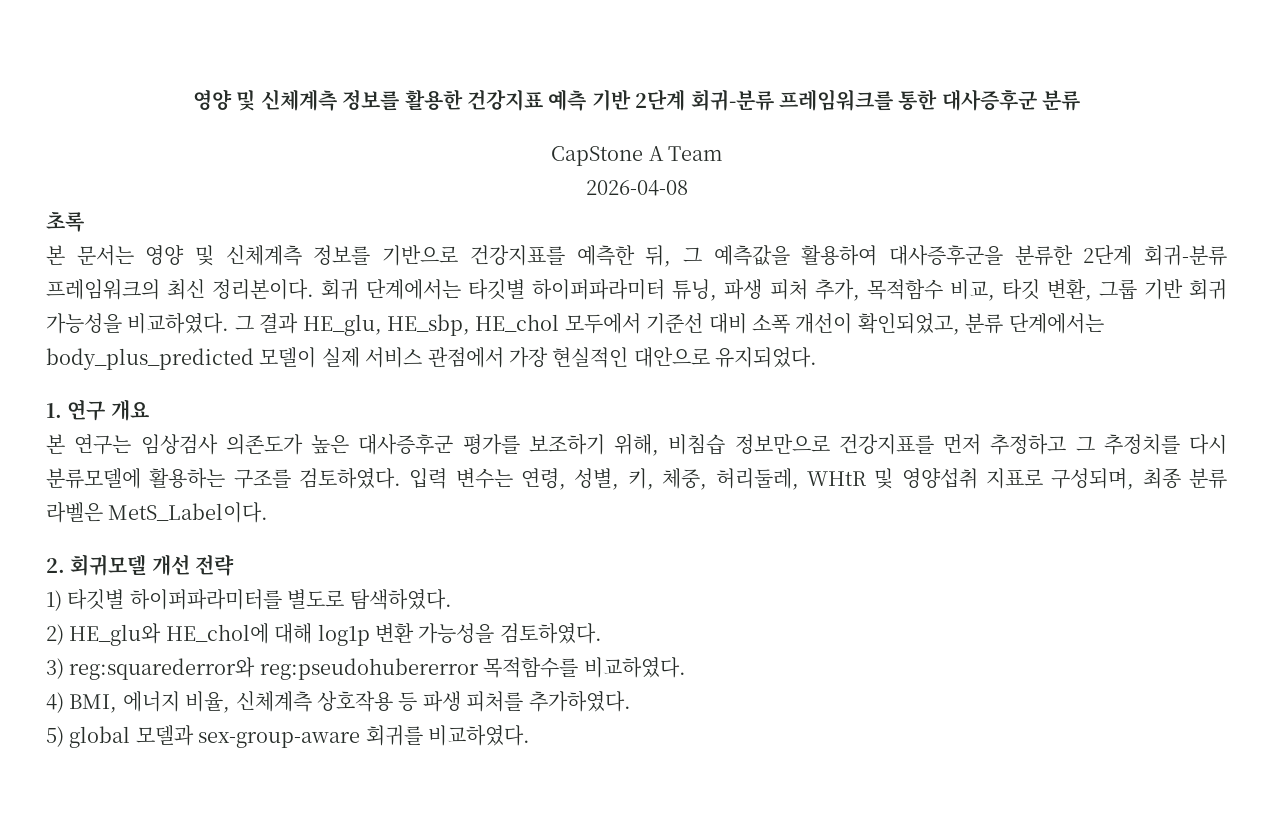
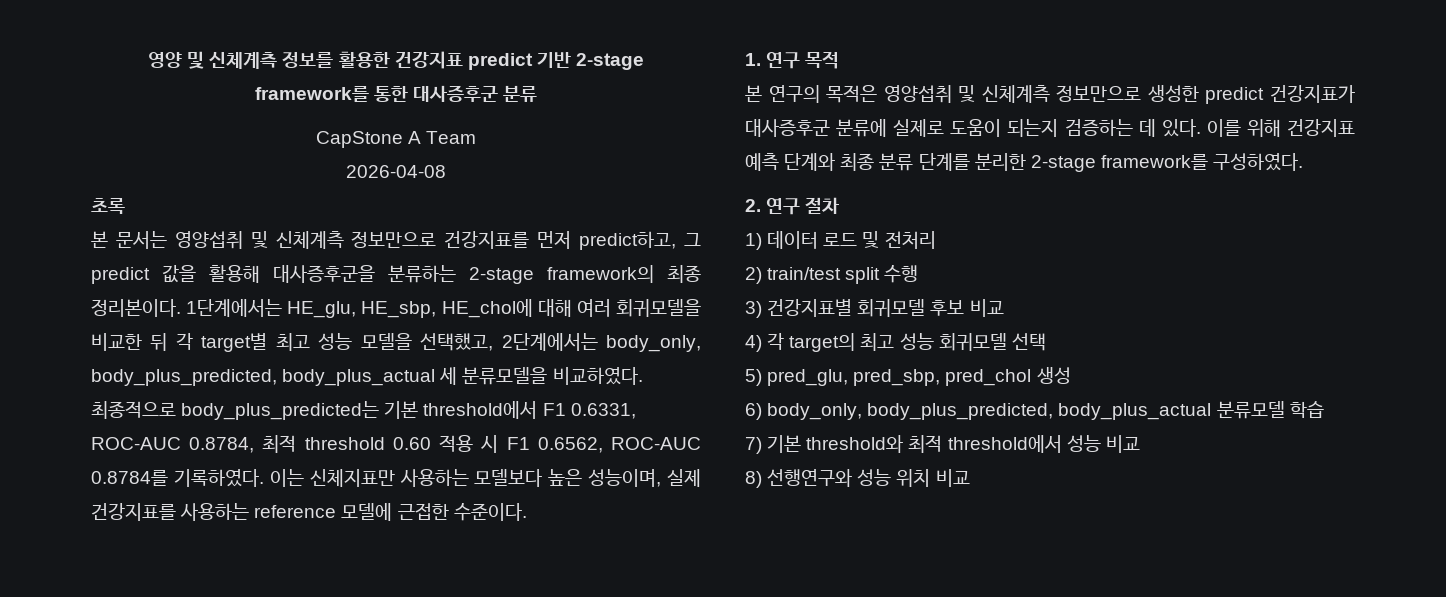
[548,89,893,111] 예측 기반 2단계 회귀-분류 프레임워크를 -> [467,52,645,70] [254,86,369,102] predict 기반 2-stage framework를
[145,245,1227,267] [46,279,1227,301] [46,313,1104,336] [46,347,818,370] 영양 및 신체계측 정보를 기반으로 건강지표를 예측한 뒤, 그 예측값을 활용하여 대사증후군을 분류한 2단계 회귀-분류 프레임워크의 최신 정리본이다. 회귀 단계에서는 타깃별 하이퍼파라미터 튜닝, 파생 피처 추가, 목적함수 비교, 타깃 변환, 그룹 기반 회귀 가능성을 비교하였다. 그 결과 HE_glu, HE_sbp, HE_chol 모두에서 기준선 대비 소폭 개선이 확인되었고, 분류 단계에서는 body_plus_predicted 모델이 실제 서비스 관점에서 가장 현실적인 대안으로 유지되었다. -> [174,231,702,250] [91,265,701,284] [91,299,702,318] [91,333,702,352] [91,367,643,386] [91,401,636,420] [91,435,701,453] [91,469,701,487] [91,503,527,521] 영양섭취 및 신체계측 정보만으로 건강지표를 먼저 predict하고, 그 predict 값을 활용해 대사증후군을 분류하는 2-stage framework의 최종 정리본이다. 1단계에서는 HE_glu, HE_sbp, HE_chol에 대해 여러 회귀모델을 비교한 뒤 각 target별 최고 성능 모델을 선택했고, 2단계에서는 body_only, body_plus_predicted, body_plus_actual 세 분류모델을 비교하였다. 최종적으로 body_plus_predicted는 기본 threshold에서 F1 0.6331, ROC-AUC 0.8784, 최적 threshold 0.60 적용 시 F1 0.6562, ROC-AUC 0.8784를 기록하였다. 이는 신체지표만 사용하는 모델보다 높은 성능이며, 실제 건강지표를 사용하는 reference 모델에 근접한 수준이다.
[110,399,149,421] [46,434,1227,456] [46,468,1227,490] [46,502,269,523] [46,554,235,576] [46,589,452,611] [46,623,602,646] [46,657,686,680] [46,691,631,713] [46,725,530,748] 개요 // 본 연구는 임상검사 의존도가 높은 대사증후군 평가를 보조하기 위해, 비침습 정보만으로 건강지표를 먼저 추정하고 그 추정치를 다시 분류모델에 활용하는 구조를 검토하였다. 입력 변수는 연령, 성별, 키, 체중, 허리둘레, WHtR 및 영양섭취 지표로 구성되며, 최종 분류 라벨은 MetS_Label이다. // 2. 회귀모델 개선 전략 // 1) 타깃별 하이퍼파라미터를 별도로 탐색하였다. // 2) HE_glu와 HE_chol에 대해 log1p 변환 가능성을 검토하였다. // 3) reg:squarederror와 reg:pseudohubererror 목적함수를 비교하였다. // 4) BMI, 에너지 비율, 신체계측 상호작용 등 파생 피처를 추가하였다. // 5) global 모델과 sex-group-aware 회귀를 비교하였다. -> [805,51,840,69] [745,85,1355,104] [745,119,1355,137] [745,153,1304,172] [745,197,840,215] [745,231,936,250] [745,265,919,284] [745,299,1004,318] [745,333,1046,352] [745,367,1071,386] [745,401,1324,420] [745,435,1140,454] [745,469,970,488] 목적 // 본 연구의 목적은 영양섭취 및 신체계측 정보만으로 생성한 predict 건강지표가 대사증후군 분류에 실제로 도움이 되는지 검증하는 데 있다. 이를 위해 건강지표 예측 단계와 최종 분류 단계를 분리한 2-stage framework를 구성하였다. // 2. 연구 절차 // 1) 데이터 로드 및 전처리 // 2) train/test split 수행 // 3) 건강지표별 회귀모델 후보 비교 // 4) 각 target의 최고 성능 회귀모델 선택 // 5) pred_glu, pred_sbp, pred_chol 생성 // 6) body_only, body_plus_predicted, body_plus_actual 분류모델 학습 // 7) 기본 threshold와 최적 threshold에서 성능 비교 // 8) 선행연구와 성능 위치 비교

